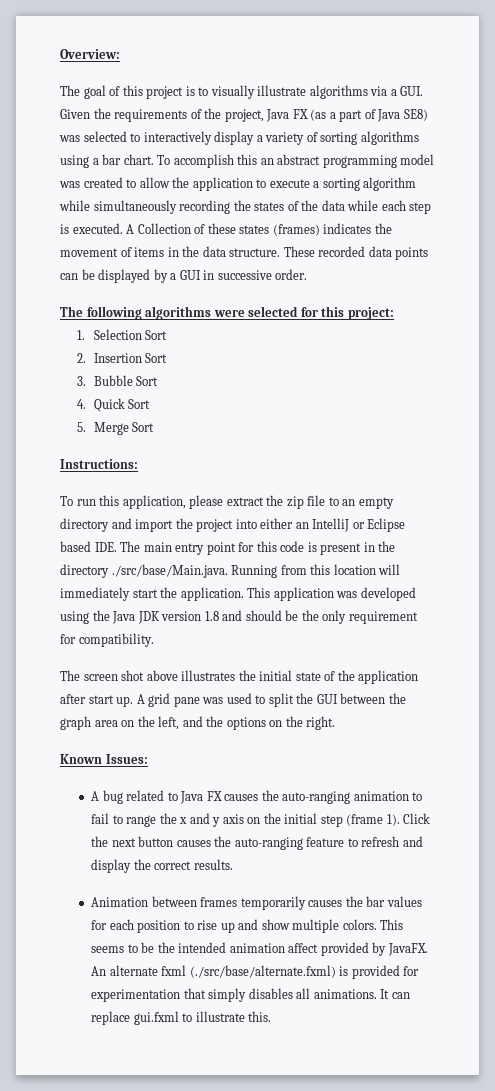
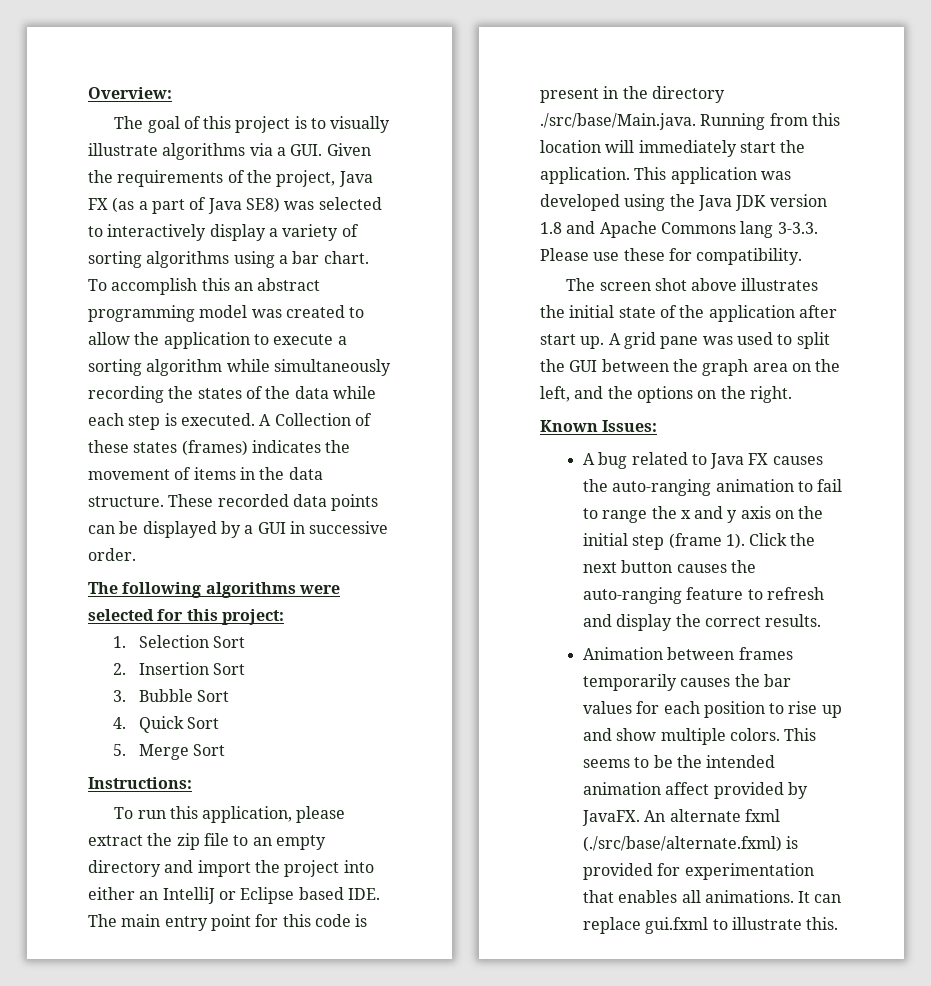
[245,610,418,624] should be the only requirement -> [599,221,818,238] [540,248,665,261] Apache Commons lang 3-3.3. Please use these
[208,988,293,1002] simply disables -> [618,890,678,903] enables

